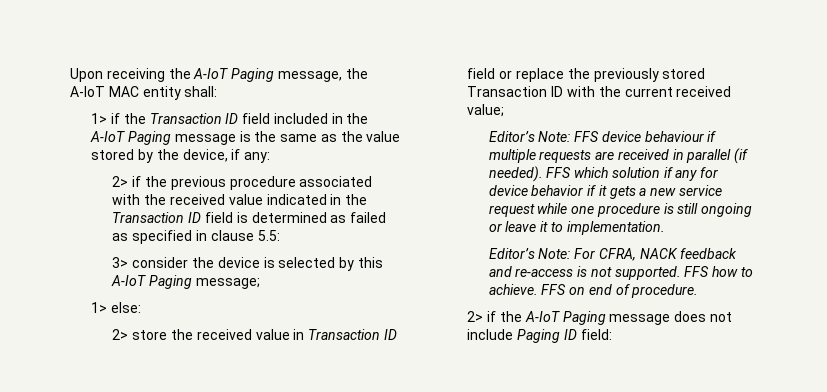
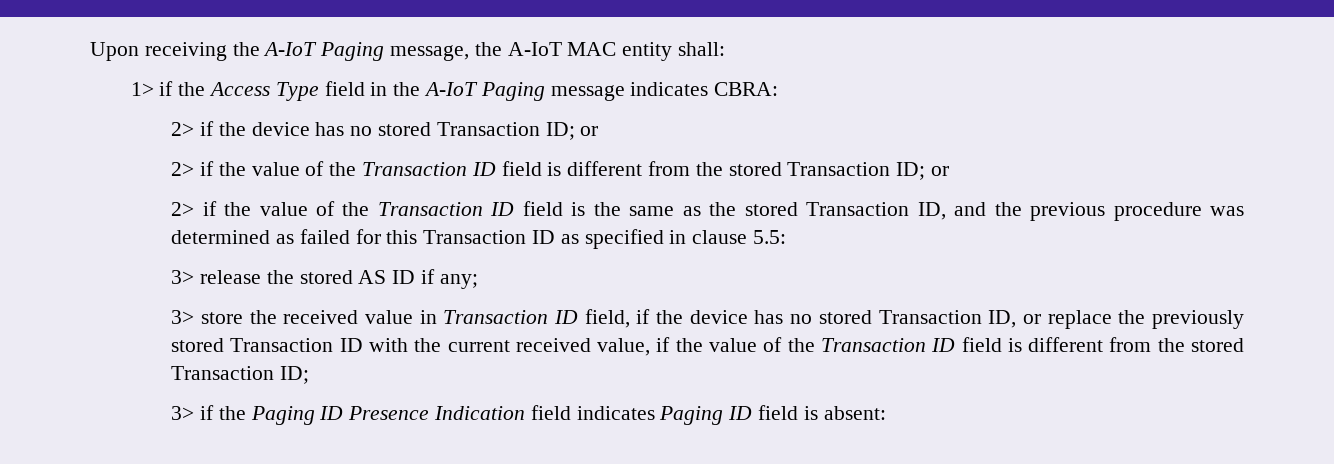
[149,113,328,124] Transaction ID field included -> [208,81,365,101] Access Type field
(236, 139) none -> [630,82,779,96] [171,121,599,140] [171,161,950,180] [171,201,563,216] indicates CBRA: // 2> if the device has no stored Transaction ID; or // 2> if the value of the Transaction ID field is different from the stored Transaction ID; or // 2> if the value of the Transaction ID field
[366,131,401,142] [91,149,271,163] [112,176,373,190] [112,194,368,205] [112,212,387,223] value stored by the device, if any: // 2> if the previous procedure associated with the received value indicated in the Transaction ID field is determined as failed -> [744,202,1245,221] [171,229,555,244] stored Transaction ID, and the previous procedure was determined as failed for this Transaction ID
[132,257,383,271] [111,275,260,289] [91,302,141,313] [112,329,129,340] consider the device is selected by this A-IoT Paging message; // 1> else: // 2> -> [199,269,478,289] [171,310,195,324] release the stored AS ID if any; // 3>
[467,68,496,79] field -> [584,309,1017,328] field, if the device has no stored Transaction ID,
[467,104,505,117] [488,131,717,142] [488,148,749,164] [488,166,719,182] [488,185,723,199] [488,203,753,217] [488,221,665,235] [488,248,738,261] [488,266,754,280] [488,284,699,298] [467,311,732,325] [467,329,612,343] value; // Editor’s Note: FFS device behaviour if multiple requests are received in parallel (if needed). FFS which solution if any for device behavior if it gets a new service request while one procedure is still ongoing or leave it to implementation. // Editor’s Note: For CFRA, NACK feedback and re-access is not supported. FFS how to achieve. FFS on end of procedure. // 2> if the A-IoT Paging message does not include Paging ID field: -> [597,337,1244,356] [171,366,309,384] [171,405,886,425] value, if the value of the Transaction ID field is different from the stored Transaction ID; // 3> if the Paging ID Presence Indication field indicates Paging ID field is absent:

